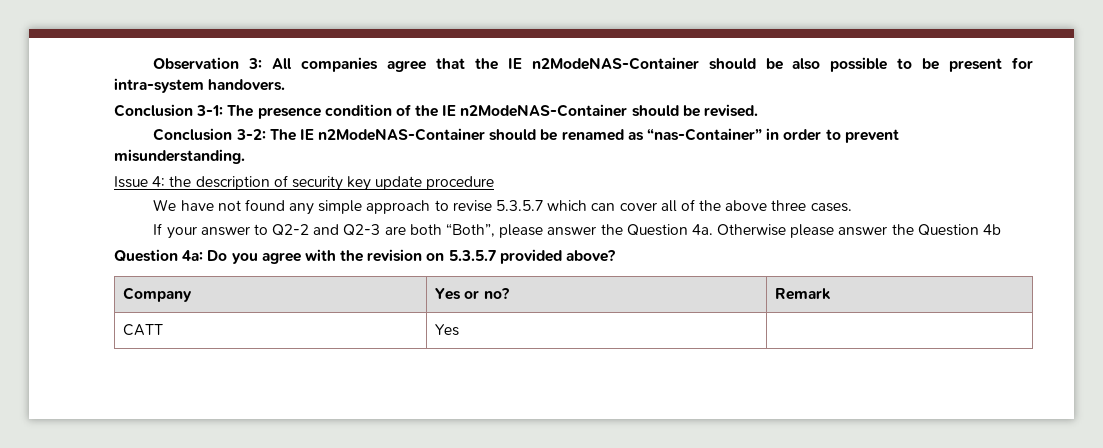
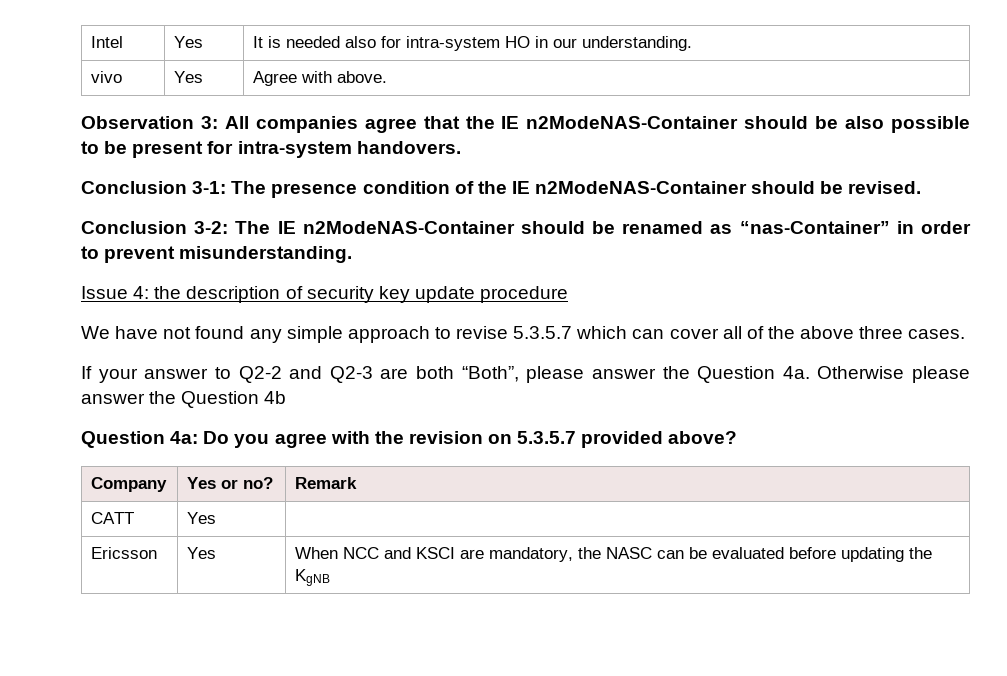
(153, 63) none -> [91,36,124,48] [174,36,204,48] [253,36,693,51] [91,71,123,83] [174,71,204,83] [253,71,388,86] Intel | Yes | It is needed also for intra-system HO in our understanding. // vivo | Yes | Agree with above. //
(460, 330) none -> [91,547,158,559] [187,547,217,559] [295,547,933,562] [295,569,331,586] // Ericsson | Yes | When NCC and KSCI are mandatory, the NASC can be evaluated before updating the KgNB

